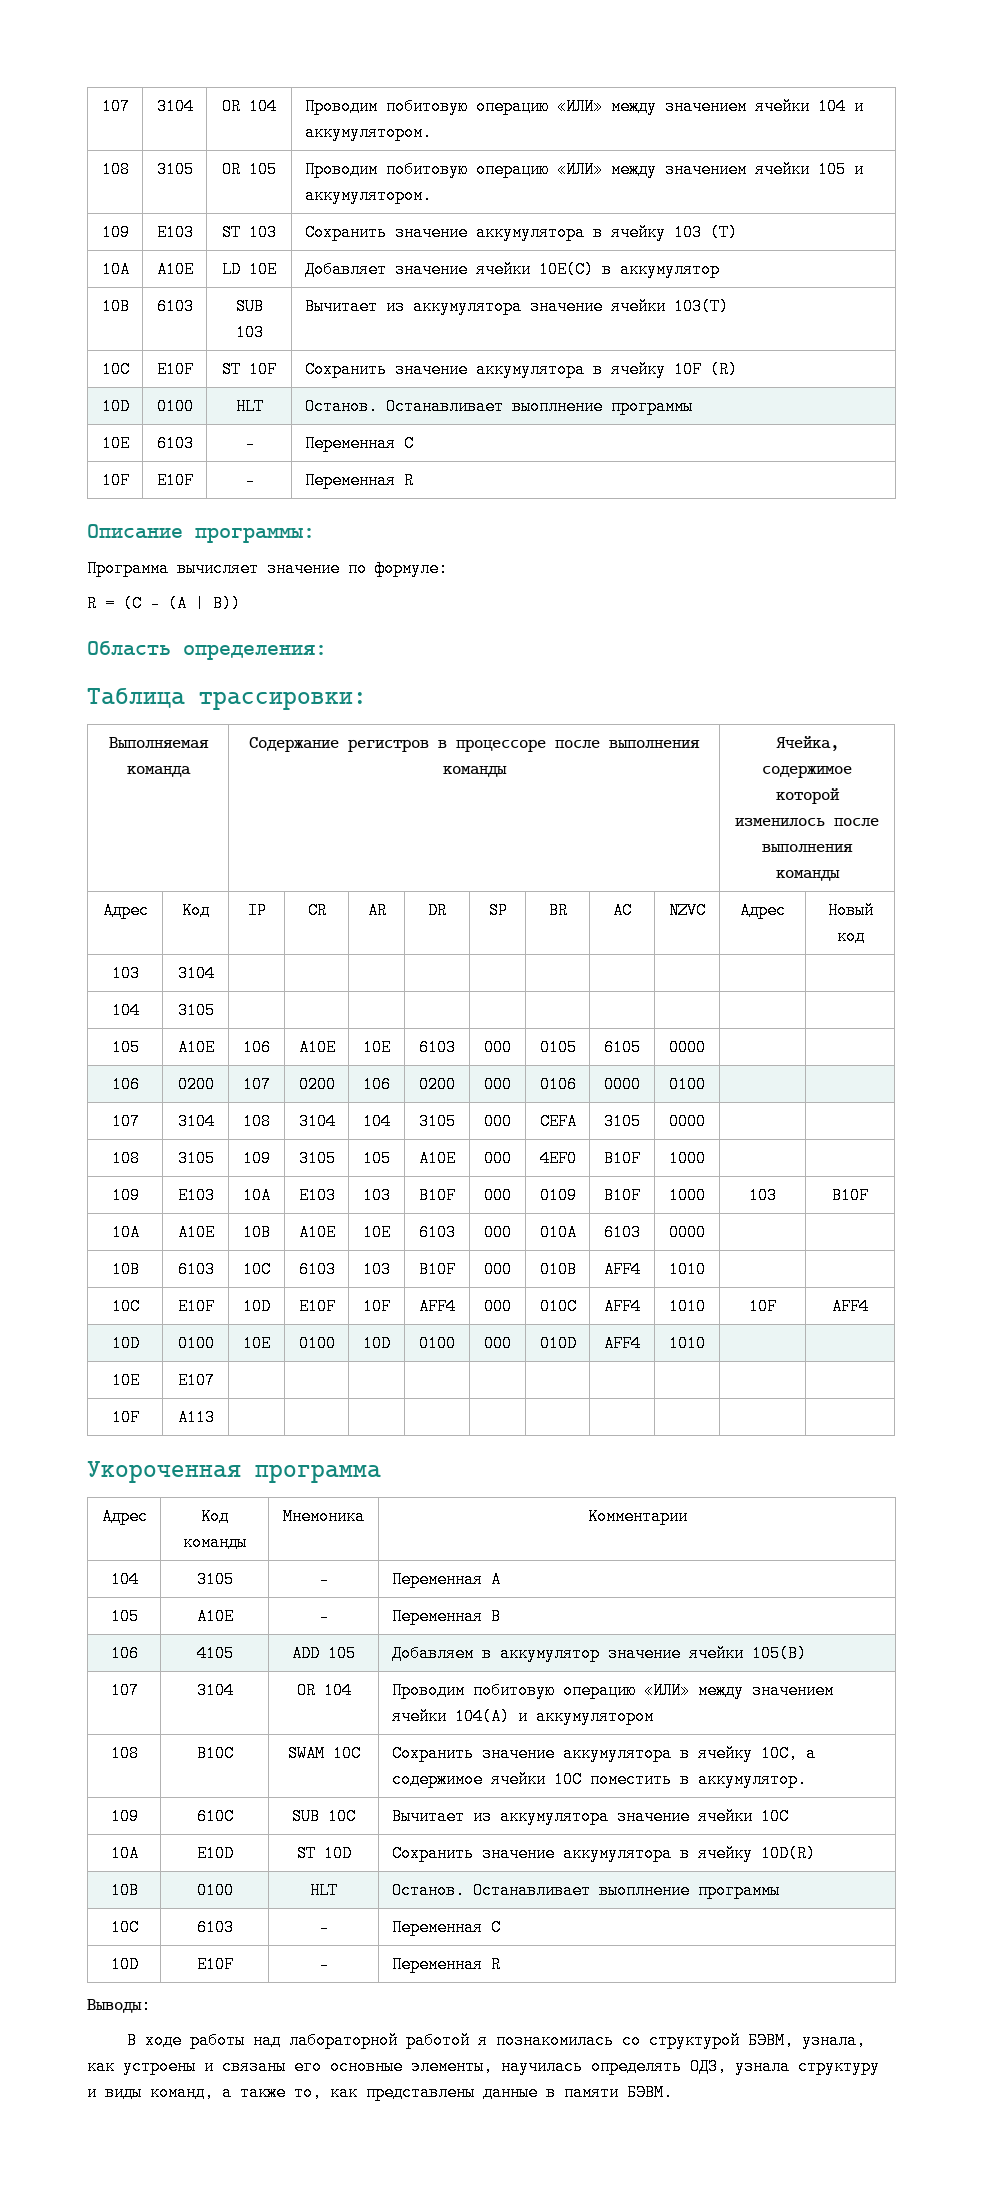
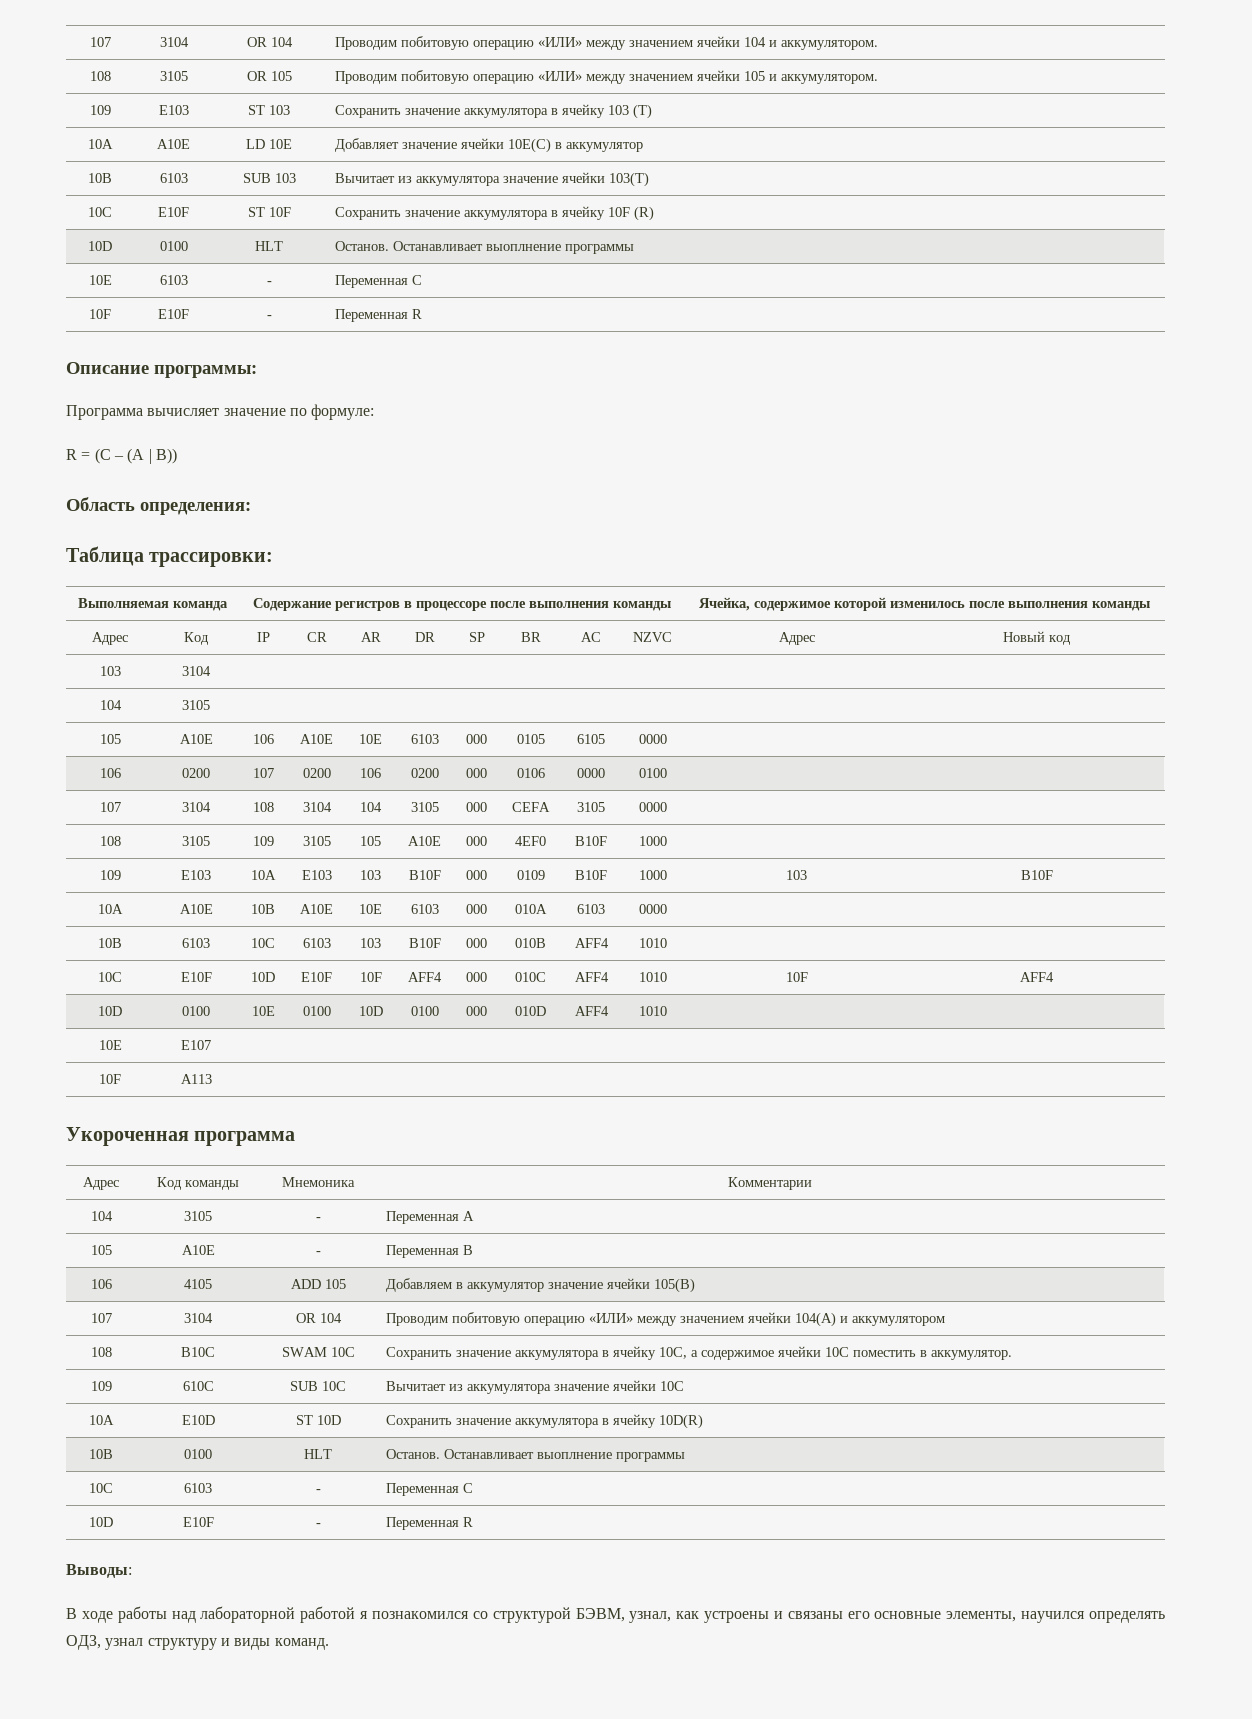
[496,2033,614,2049] познакомилась -> [371,1611,469,1619] познакомился
[802,2032,867,2049] узнала, -> [629,1611,672,1623] узнал,
[501,2059,582,2075] научилась -> [1021,1611,1086,1623] научился
[735,2059,789,2075] узнала -> [105,1638,144,1650] узнал
[150,2084,673,2101] команд, а также то, как представлены данные в памяти БЭВМ. -> [274,1638,329,1650] команд.

